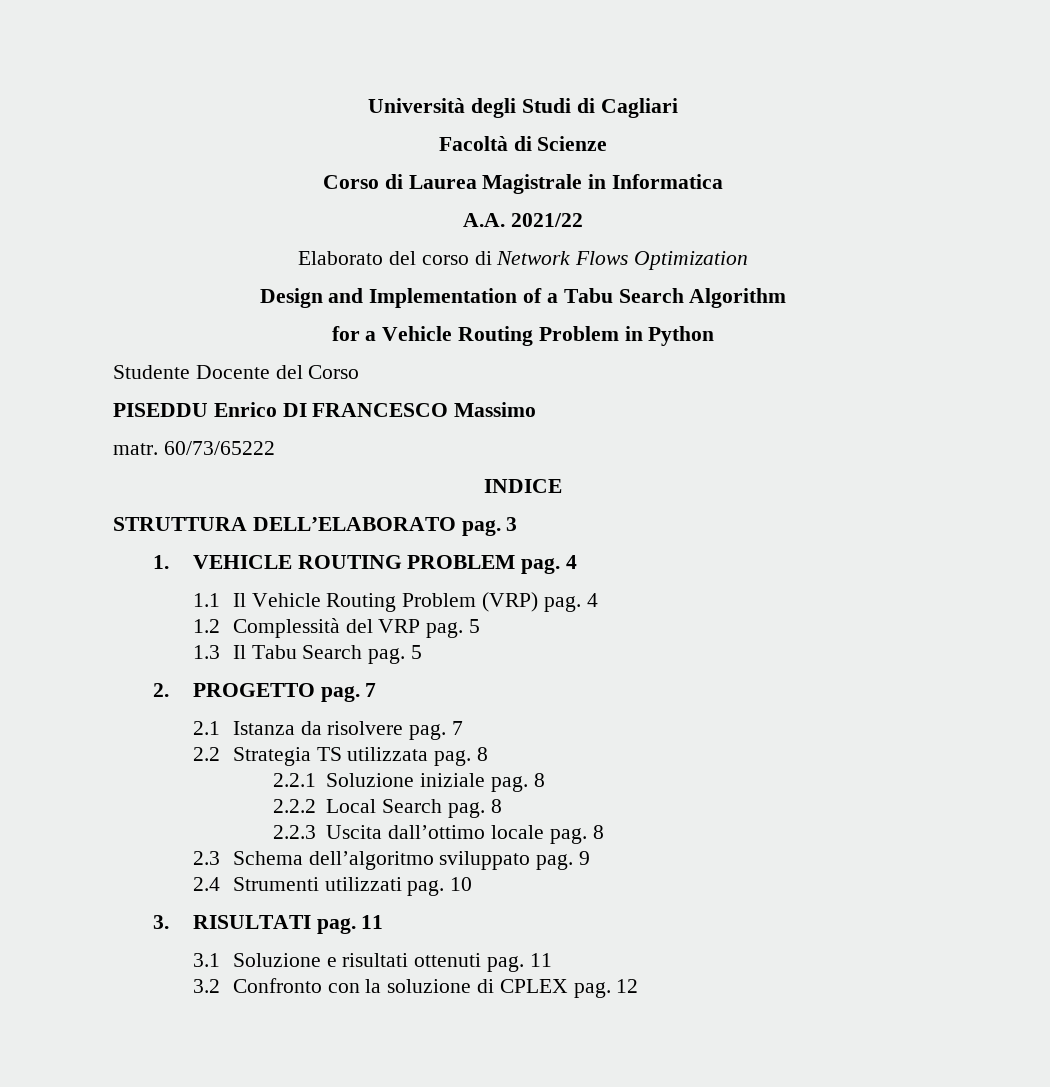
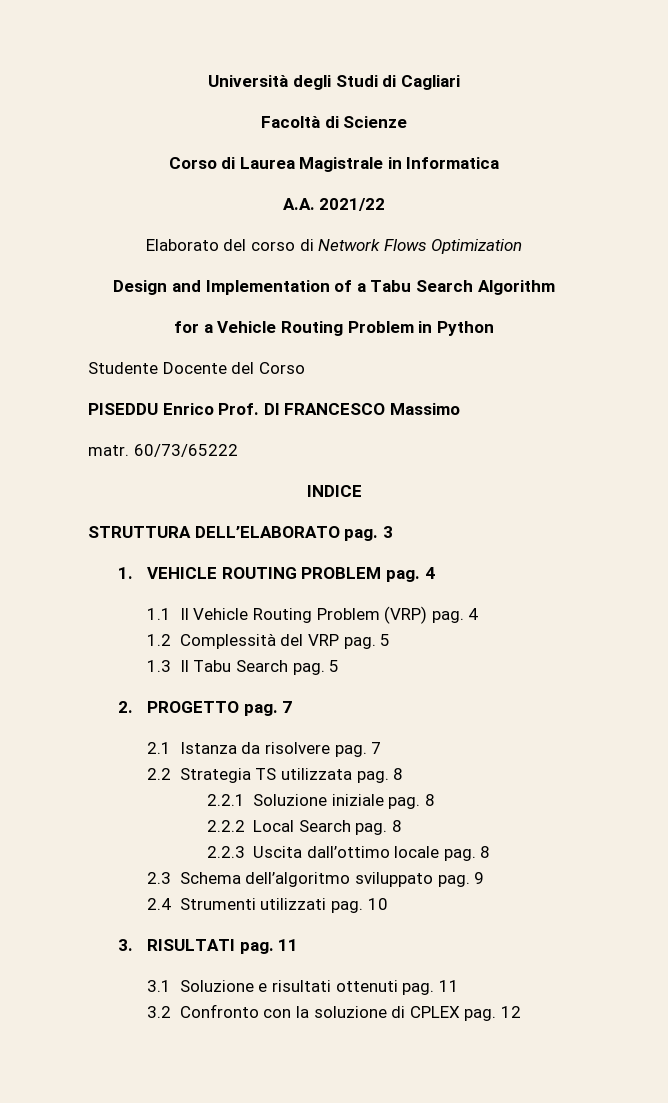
(277, 409) none -> [218,403,260,415] Prof.

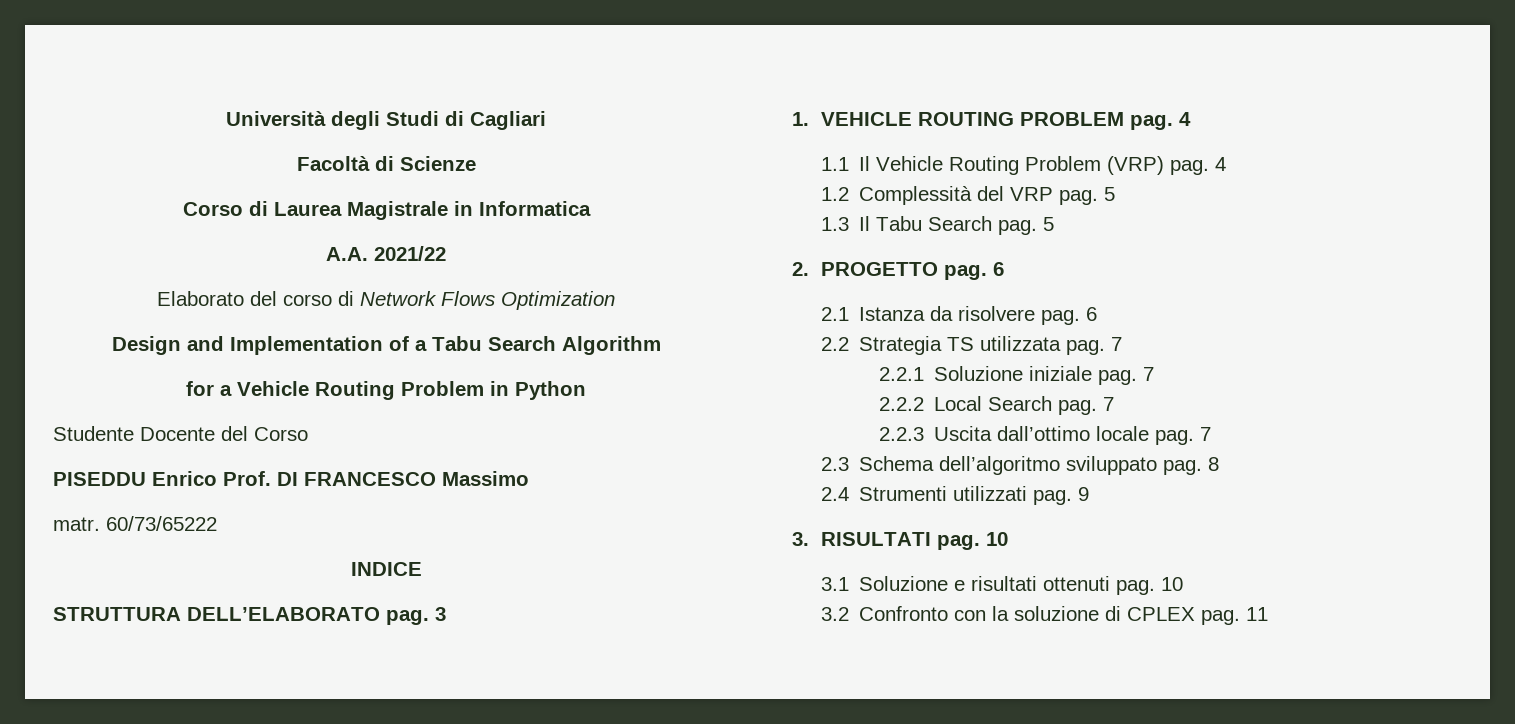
[282,701,293,713] 7 -> [993,262,1005,276] 6
[371,742,382,754] 7 -> [1086,307,1098,321] 6
[393,768,404,780] 8 -> [1111,337,1123,351] 7
[424,794,435,806] 8 -> [1143,367,1155,381] 7
[391,820,402,832] 8 -> [1103,397,1115,411] 7
[480,846,491,858] 8 -> [1200,427,1212,441] 7
[474,872,485,884] 9 -> [1208,457,1220,471] 8
[367,898,388,910] 10 -> [1078,487,1090,501] 9
[278,939,299,951] 11 -> [986,532,1009,546] 10
[438,980,459,992] 11 -> [1161,577,1184,591] 10
[500,1006,521,1018] 12 -> [1246,607,1269,621] 11

